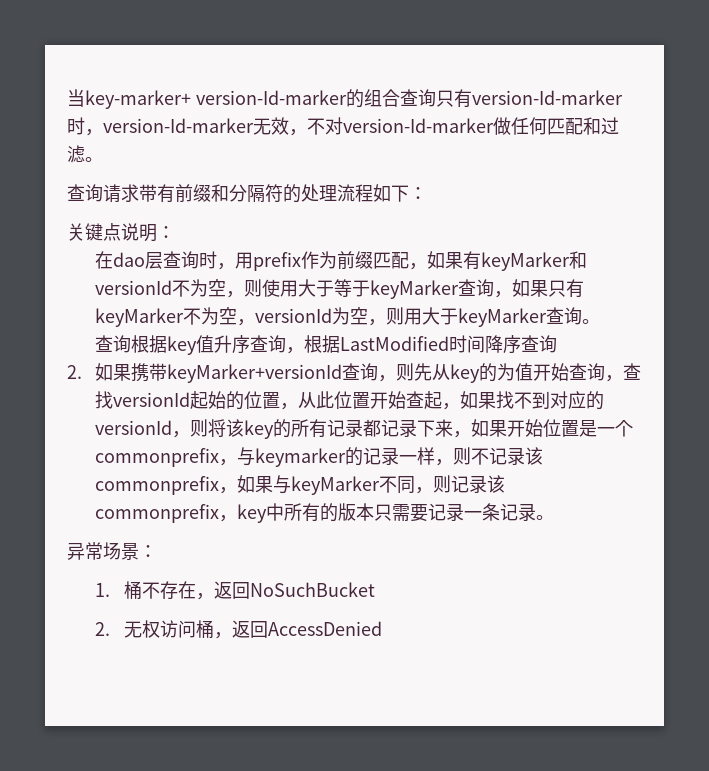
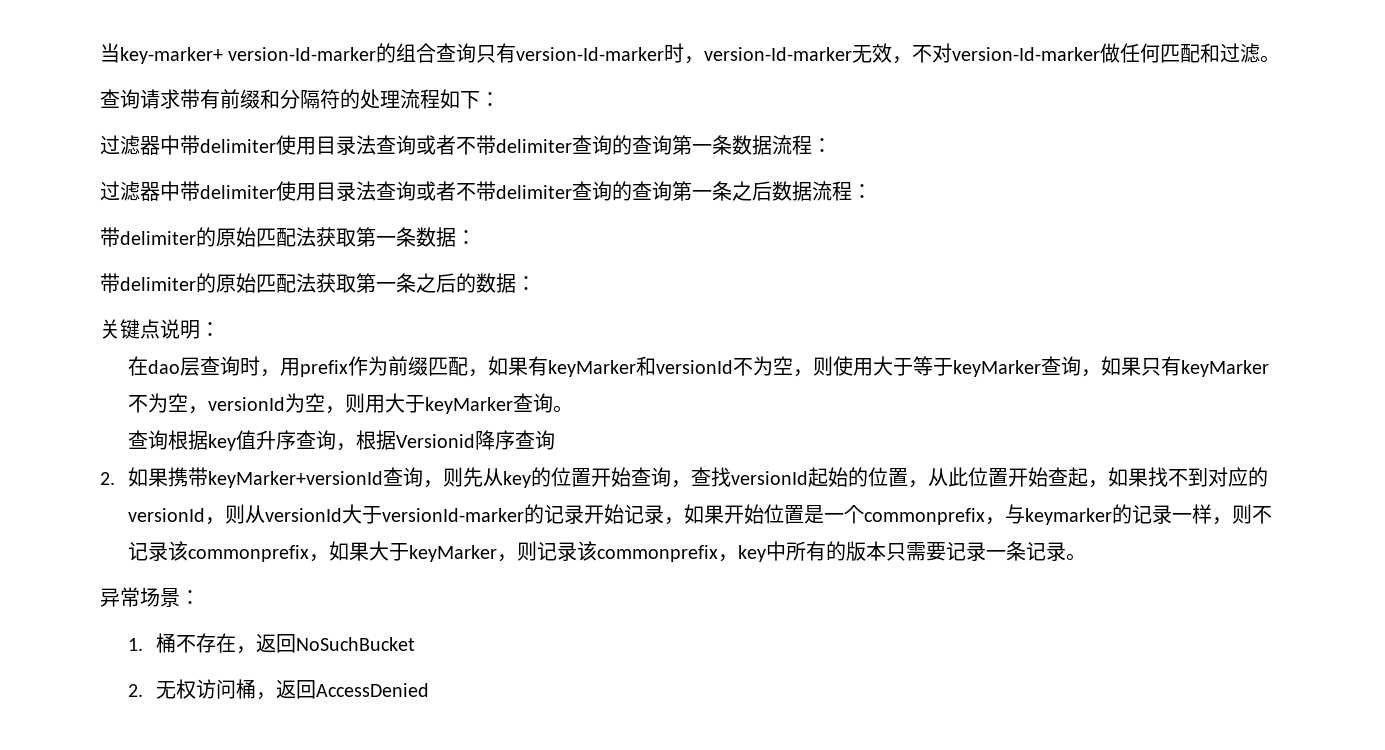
(427, 193) none -> [100,135,832,155] [100,181,872,201] [100,227,476,247] [100,273,536,293] // 过滤器中带delimiter使用目录法查询或者不带delimiter查询的查询第一条数据流程： // 过滤器中带delimiter使用目录法查询或者不带delimiter查询的查询第一条之后数据流程： // 带delimiter的原始匹配法获取第一条数据： // 带delimiter的原始匹配法获取第一条之后的数据：
[340,335,486,353] LastModified时间 -> [395,434,475,448] Versionid
[497,363,534,381] 为值 -> [550,467,591,487] 位置
[208,419,454,439] 将该key的所有记录都记录下来 -> [244,504,664,524] 从versionId大于versionId-marker的记录开始记录
[273,475,416,495] 与keyMarker不同 -> [368,541,497,562] 大于keyMarker

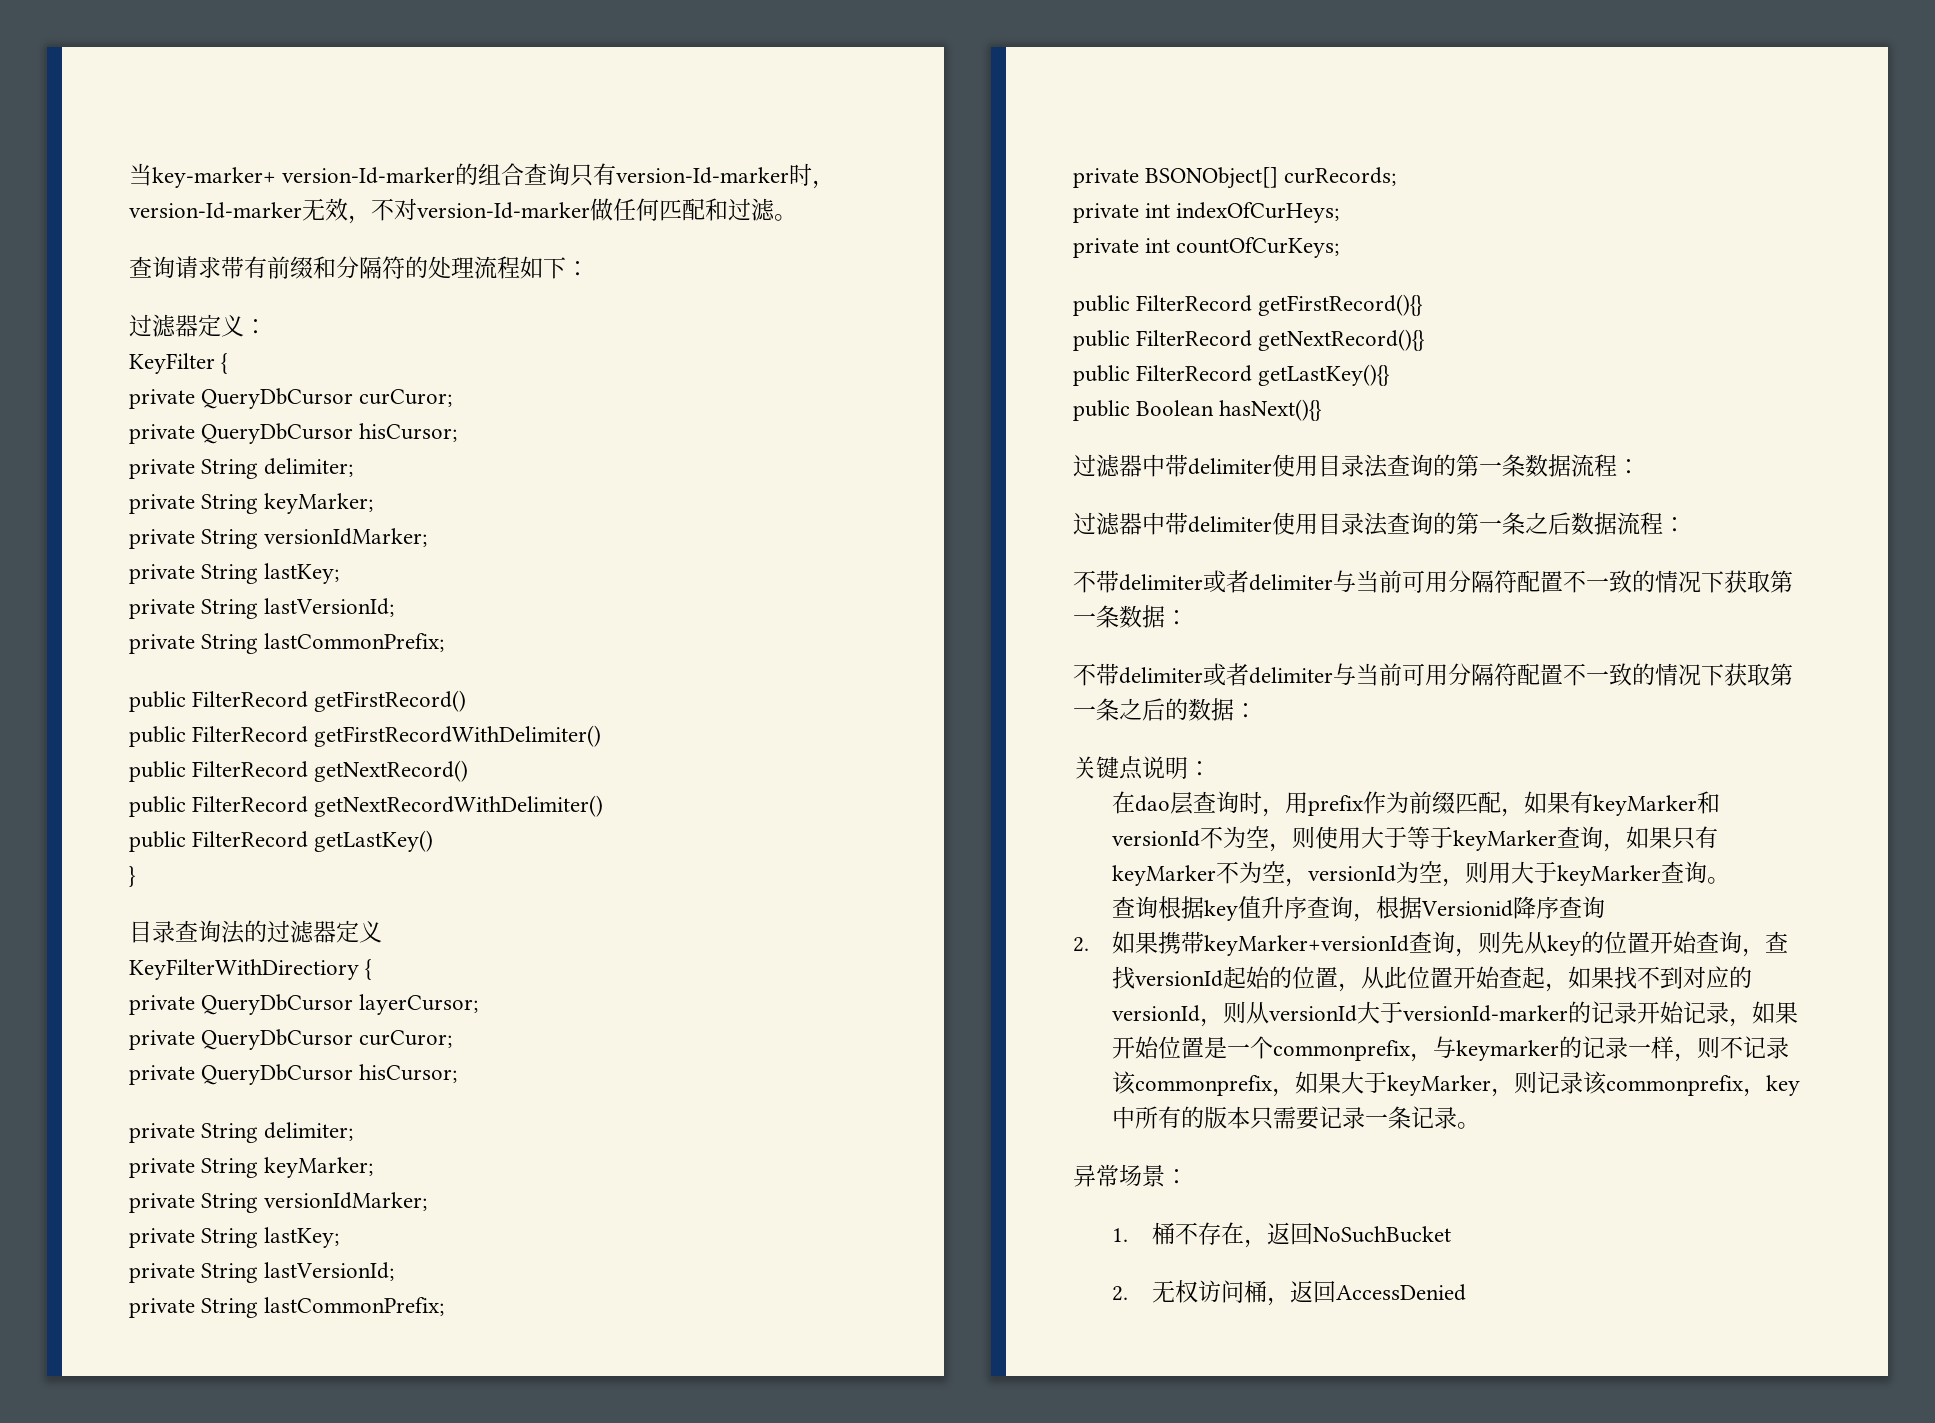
[100,135,672,155] // 过滤器中带delimiter使用目录法查询或者不带delimiter查询的查询 -> [129,314,267,337] [129,353,229,374] [129,388,453,409] [129,423,458,444] [129,458,354,479] [129,493,374,514] [129,528,428,549] [129,563,340,584] [129,598,395,619] [129,633,445,654] [129,690,467,712] [129,725,602,747] [129,760,469,782] [129,795,604,817] [129,830,434,852] [129,866,136,887] [129,920,382,944] [129,959,373,980] [129,994,479,1015] [129,1029,453,1050] [129,1064,458,1085] [129,1122,354,1143] [129,1157,374,1178] [129,1192,428,1213] [129,1227,340,1248] [129,1262,395,1283] [129,1297,445,1318] [1073,167,1397,189] [1073,202,1340,223] [1073,237,1340,258] [1073,294,1424,316] [1073,329,1426,351] [1073,364,1391,386] [1073,399,1323,421] [1073,454,1456,478] // 过滤器定义： // KeyFilter { // private QueryDbCursor curCuror; // private QueryDbCursor hisCursor; // private String delimiter; // private String keyMarker; // private String versionIdMarker; // private String lastKey; // private String lastVersionId; // private String lastCommonPrefix; // public FilterRecord getFirstRecord() // public FilterRecord getFirstRecordWithDelimiter() // public FilterRecord getNextRecord() // public FilterRecord getNextRecordWithDelimiter() // public FilterRecord getLastKey() // } // 目录查询法的过滤器定义 // KeyFilterWithDirectiory { // private QueryDbCursor layerCursor; // private QueryDbCursor curCuror; // private QueryDbCursor hisCursor; // private String delimiter; // private String keyMarker; // private String versionIdMarker; // private String lastKey; // private String lastVersionId; // private String lastCommonPrefix; // private BSONObject[] curRecords; // private int indexOfCurHeys; // private int countOfCurKeys; // public FilterRecord getFirstRecord(){} // public FilterRecord getNextRecord(){} // public FilterRecord getLastKey(){} // public Boolean hasNext(){} // 过滤器中带delimiter使用目录法查询的
[416,181,672,201] 或者不带delimiter查询的查询 -> [1433,512,1456,535] 的
[100,227,476,247] [100,273,316,293] 带delimiter的原始匹配法获取第一条数据： // 带delimiter的原始匹配法 -> [1073,570,1793,593] [1073,605,1188,628] [1073,663,1724,686] 不带delimiter或者delimiter与当前可用分隔符配置不一致的情况下获取第一条数据： // 不带delimiter或者delimiter与当前可用分隔符配置不一致的情况下

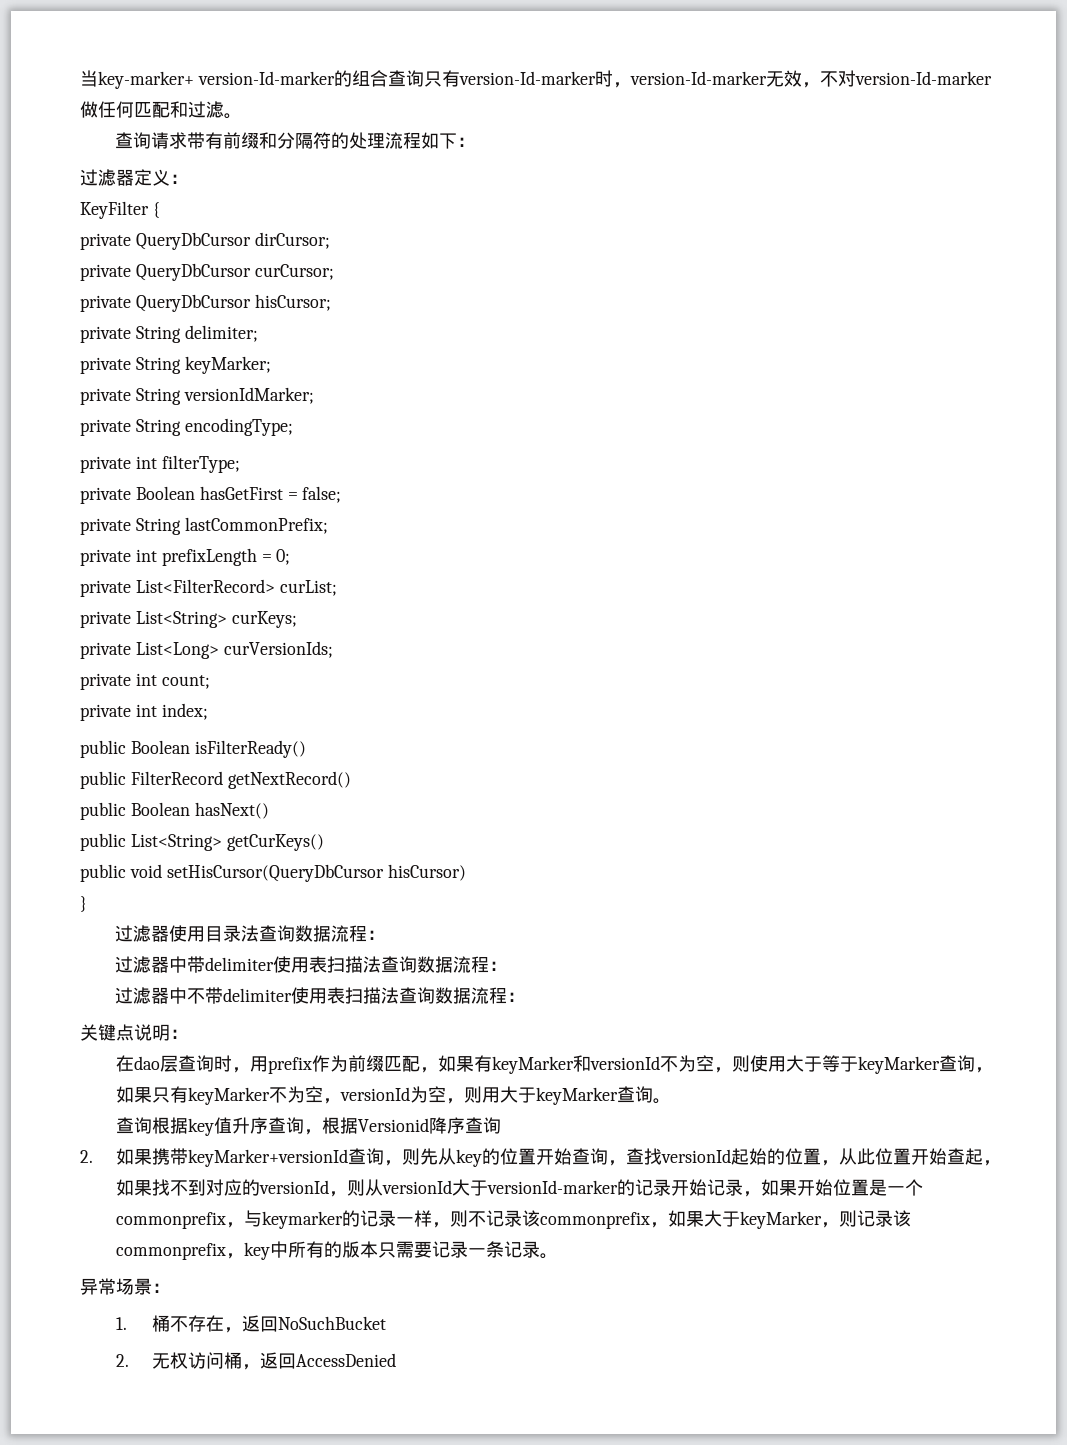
[359,389,453,407] curCuror; -> [254,232,330,249] [80,263,334,281] dirCursor; // private QueryDbCursor curCursor;
[264,563,340,584] [129,598,395,619] [129,633,445,654] [129,690,467,712] [129,725,602,747] lastKey; // private String lastVersionId; // private String lastCommonPrefix; // public FilterRecord getFirstRecord() // public FilterRecord getFirstRecordWithDelimiter() -> [184,418,293,436] [80,455,240,473] [80,486,342,504] [80,517,328,535] [80,548,291,566] [80,579,337,597] [80,611,297,628] [80,641,333,659] [80,673,210,690] [80,703,208,721] [80,740,306,758] encodingType; // private int filterType; // private Boolean hasGetFirst = false; // private String lastCommonPrefix; // private int prefixLength = 0; // private List<FilterRecord> curList; // private List<String> curKeys; // private List<Long> curVersionIds; // private int count; // private int index; // public Boolean isFilterReady()
[192,795,604,817] [129,830,434,852] [129,866,136,887] [129,920,382,944] [129,959,373,980] [129,994,479,1015] [129,1029,453,1050] [129,1064,458,1085] [129,1122,354,1143] [129,1157,374,1178] [129,1192,428,1213] [129,1227,340,1248] [129,1262,395,1283] [129,1297,445,1318] [1073,167,1397,189] [1073,202,1340,223] [1073,237,1340,258] [1073,294,1424,316] [1073,329,1426,351] [1073,364,1391,386] [1073,399,1323,421] [1073,454,1525,478] FilterRecord getNextRecordWithDelimiter() // public FilterRecord getLastKey() // } // 目录查询法的过滤器定义 // KeyFilterWithDirectiory { // private QueryDbCursor layerCursor; // private QueryDbCursor curCuror; // private QueryDbCursor hisCursor; // private String delimiter; // private String keyMarker; // private String versionIdMarker; // private String lastKey; // private String lastVersionId; // private String lastCommonPrefix; // private BSONObject[] curRecords; // private int indexOfCurHeys; // private int countOfCurKeys; // public FilterRecord getFirstRecord(){} // public FilterRecord getNextRecord(){} // public FilterRecord getLastKey(){} // public Boolean hasNext(){} // 过滤器中带delimiter使用目录法查询的第一条 -> [130,802,269,819] [80,833,324,851] [80,864,466,882] [80,896,87,912] [114,925,295,942] Boolean hasNext() // public List<String> getCurKeys() // public void setHisCursor(QueryDbCursor hisCursor) // } // 过滤器使用目录法查询
[1318,512,1686,536] [1073,570,1793,593] [1073,605,1188,628] [1073,663,1793,686] [1073,698,1234,721] 目录法查询的第一条之后数据流程： // 不带delimiter或者delimiter与当前可用分隔符配置不一致的情况下获取第一条数据： // 不带delimiter或者delimiter与当前可用分隔符配置不一致的情况下获取第一条之后的数据 -> [308,956,507,973] [114,987,507,1004] 表扫描法查询数据流程： // 过滤器中不带delimiter使用表扫描法查询数据流程

